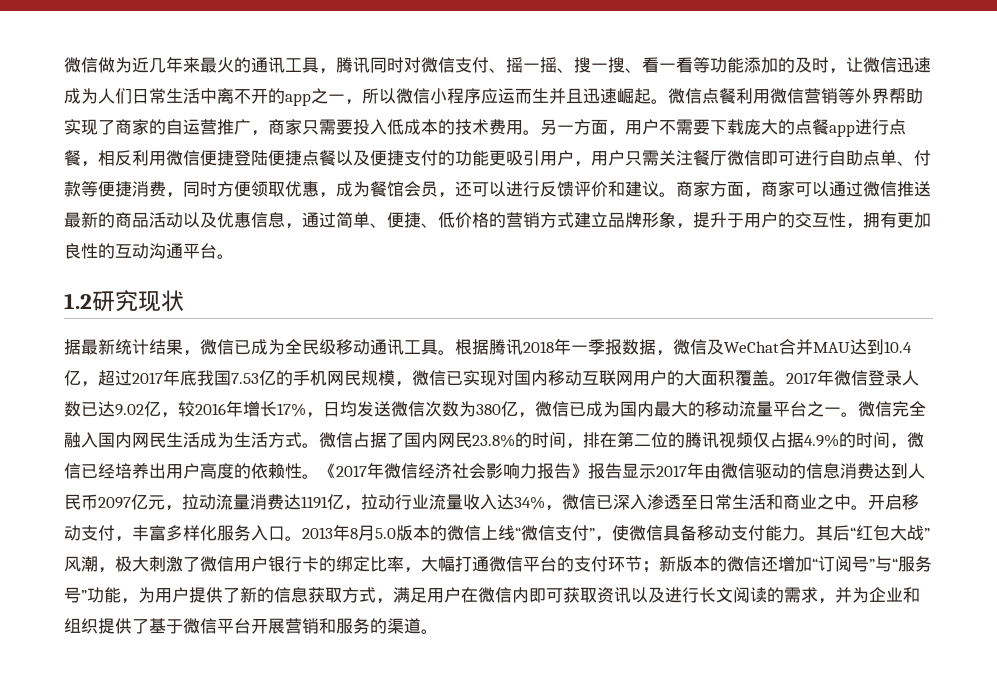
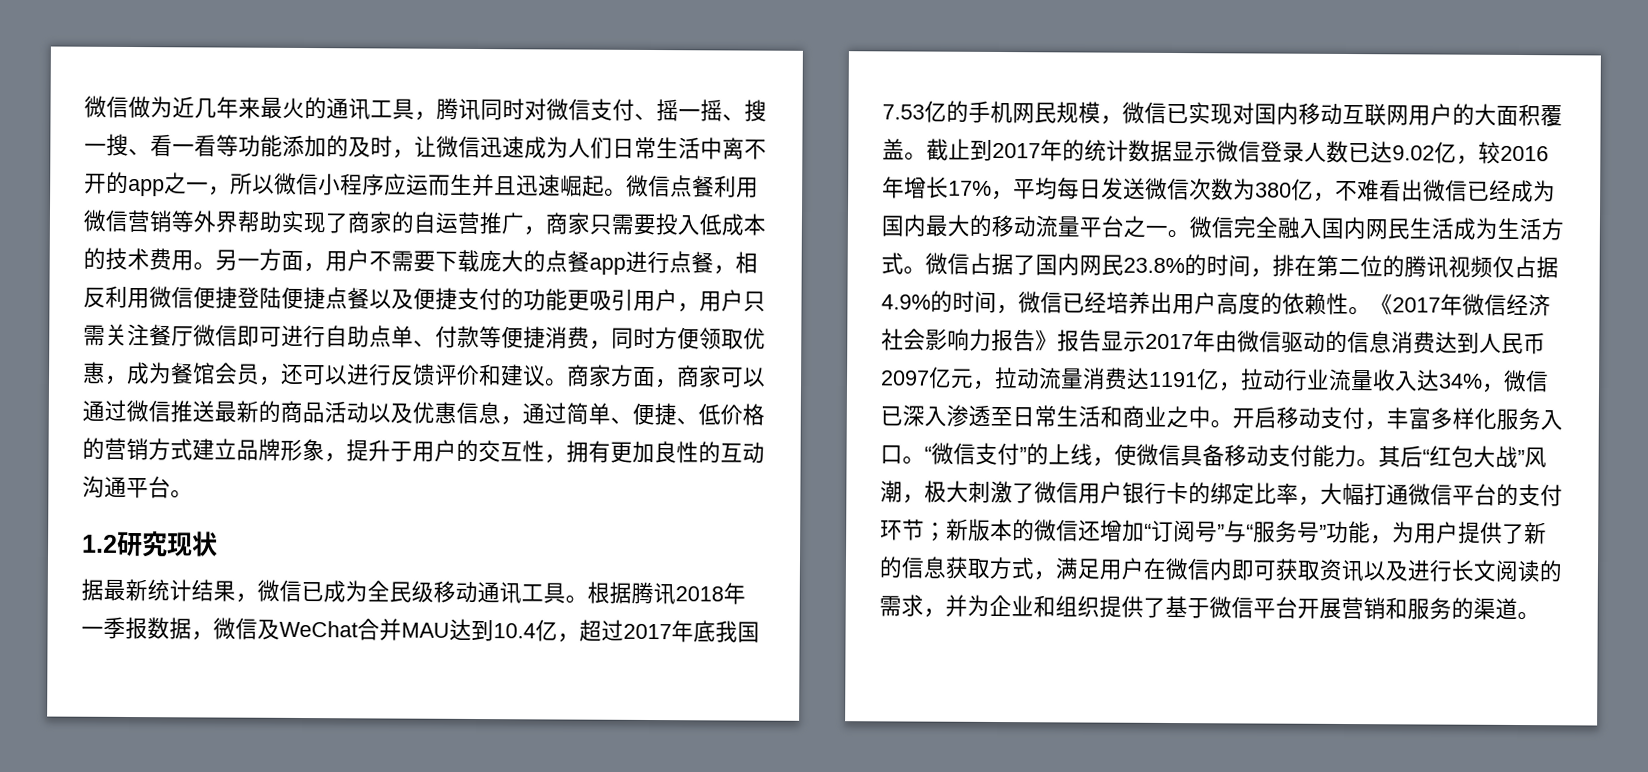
[786,369,834,386] 2017年 -> [926,138,1217,163] 截止到2017年的统计数据显示
[323,401,357,417] 日均 -> [1013,177,1102,200] 平均每日
[535,401,586,417] 微信已 -> [1335,179,1512,202] 不难看出微信已经
[302,524,515,541] 2013年8月5.0版本的微信上线 -> (925, 460) none
(595, 533) none -> [1026,443,1093,466] 的上线

